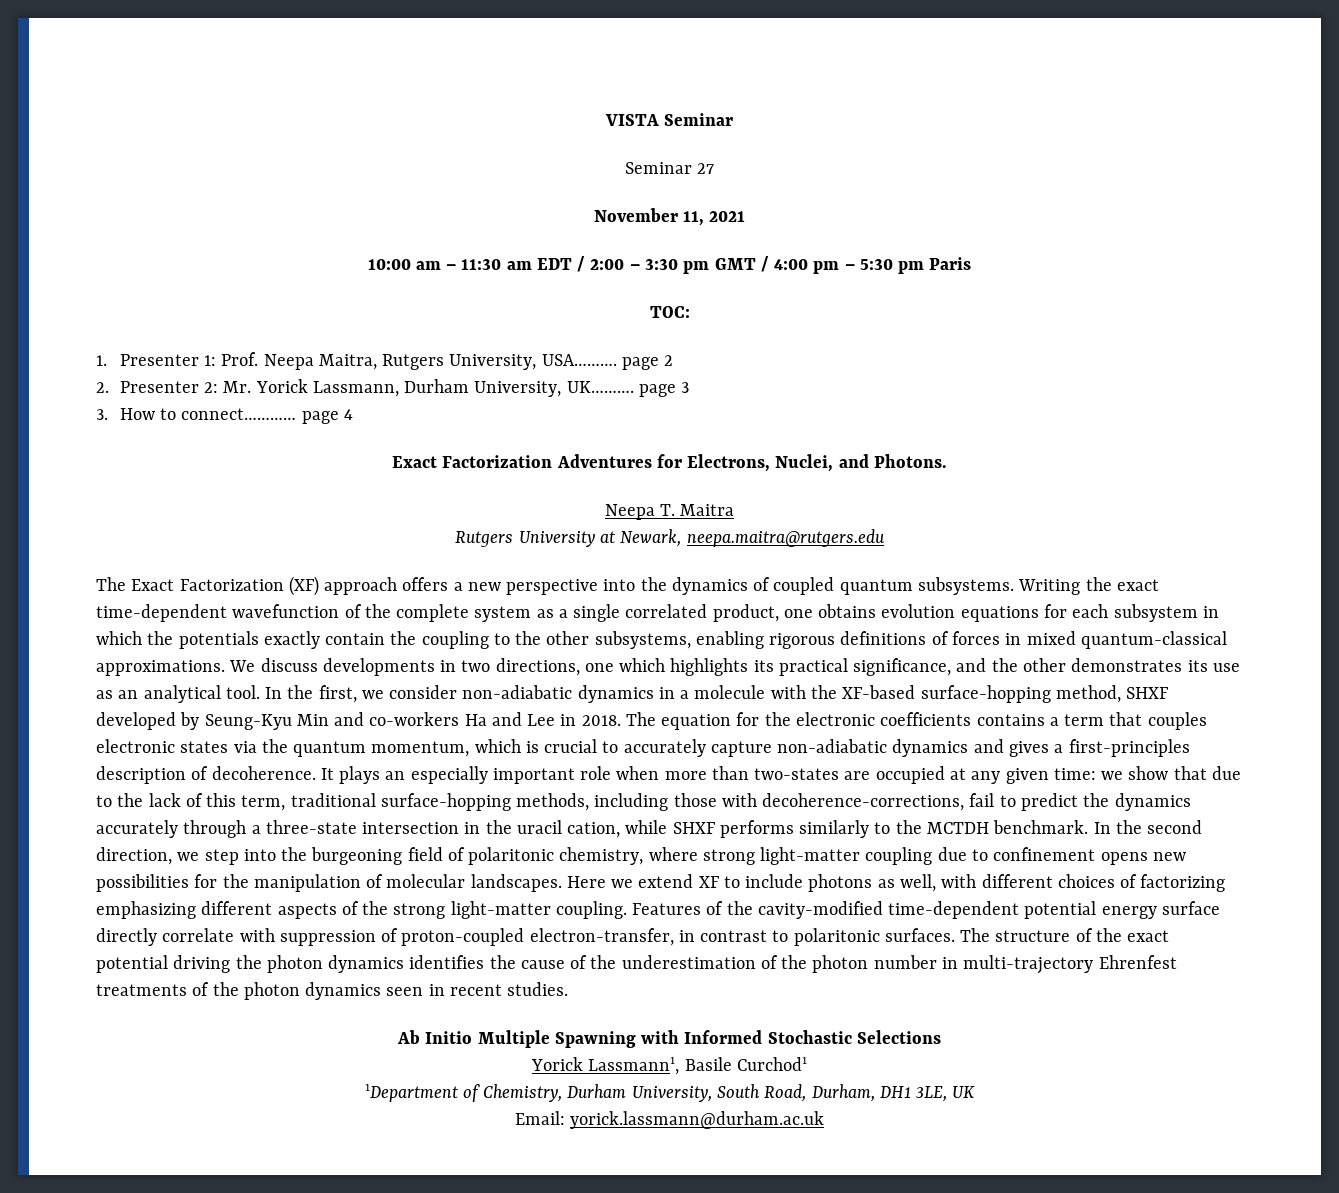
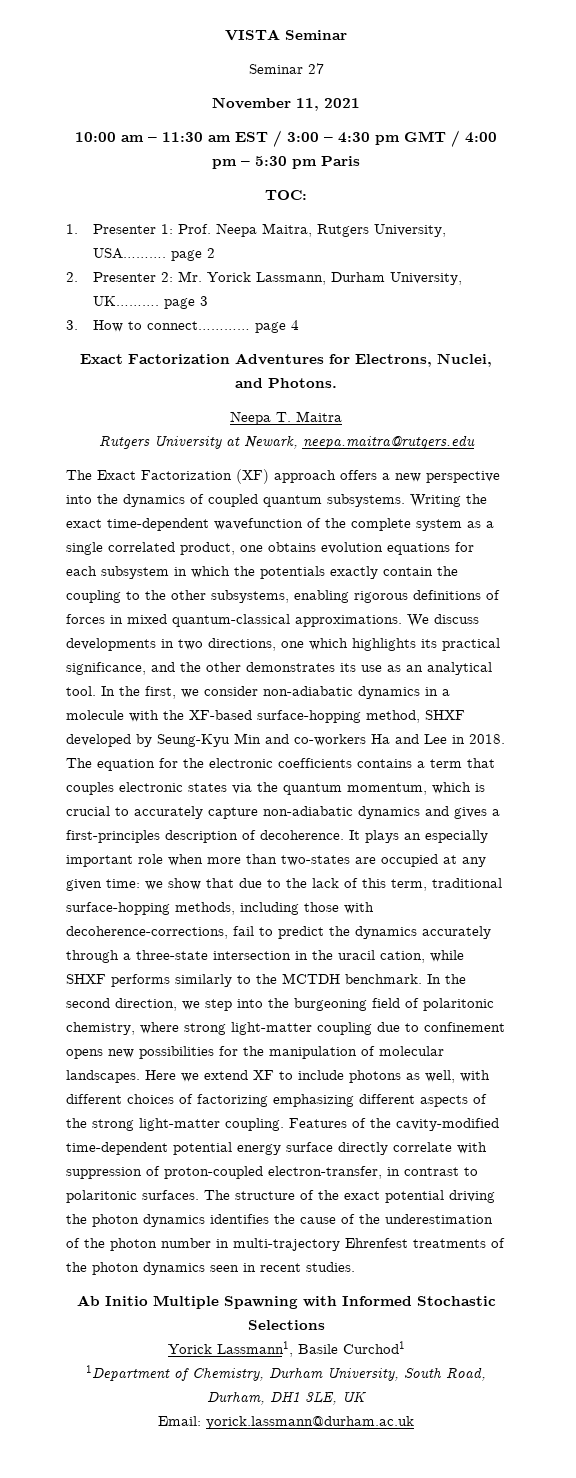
[536,256,678,272] EDT / 2:00 – 3:30 -> [235,130,370,147] EST / 3:00 – 4:30

